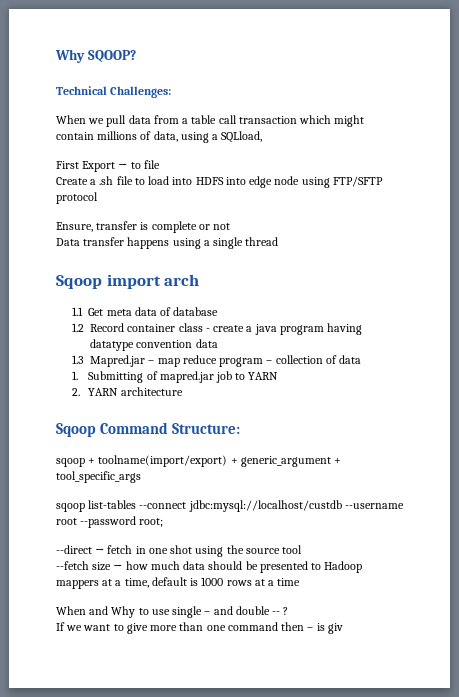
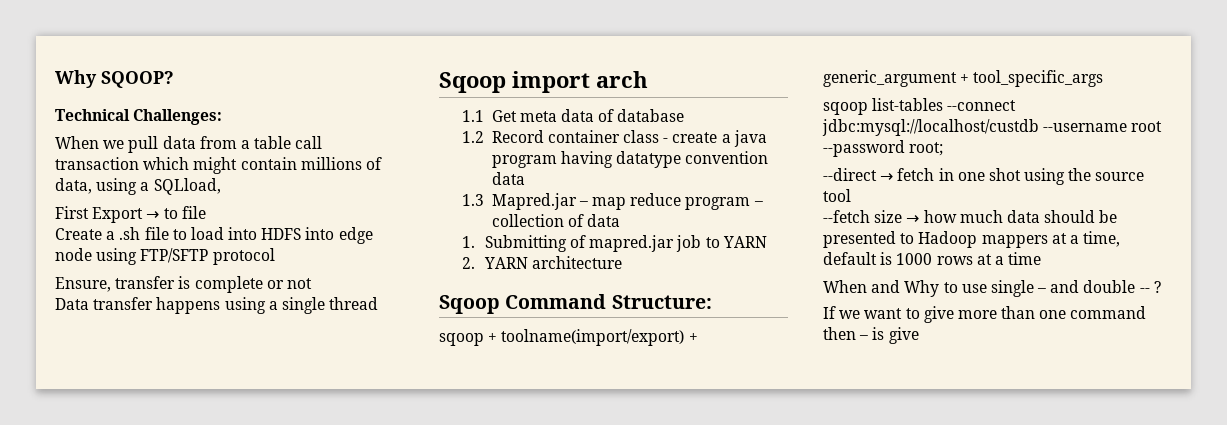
[327,623,343,634] giv -> [888,327,919,344] give

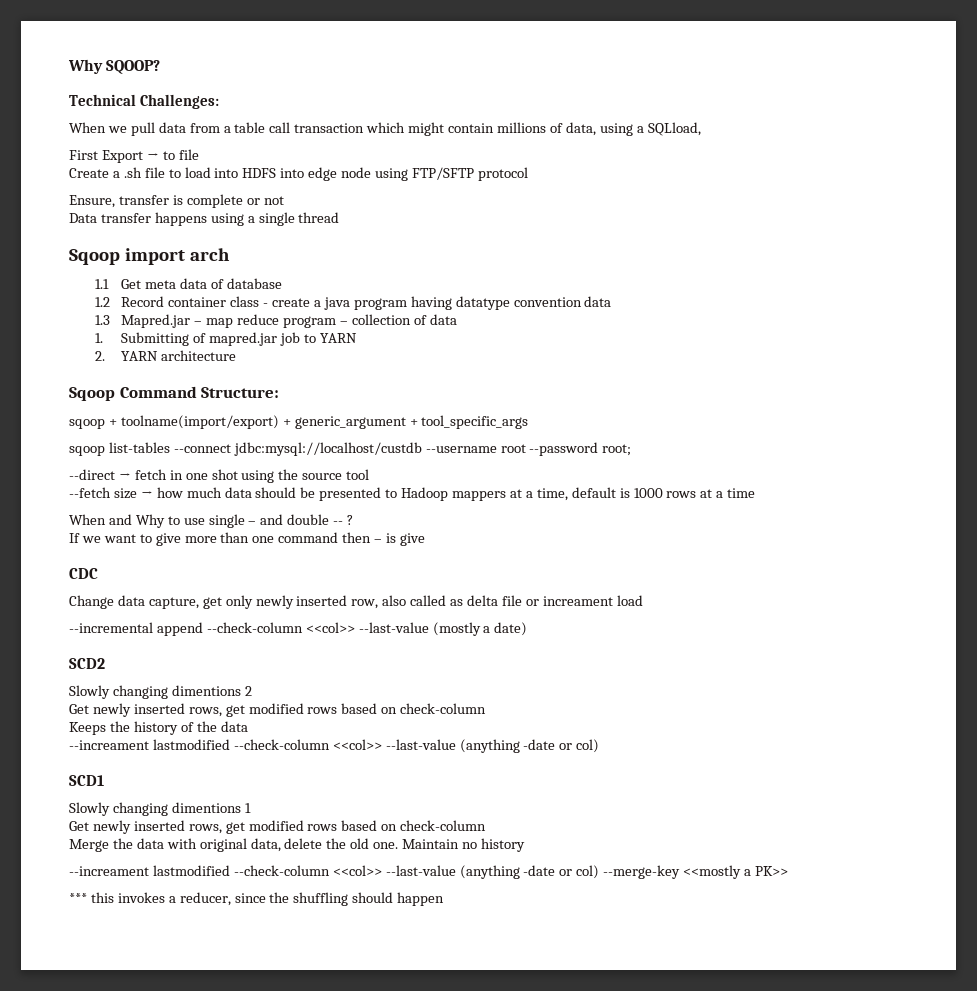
(919, 335) none -> [69,568,98,579] [69,595,643,609] [69,622,528,636] [69,658,105,669] [69,685,252,699] [69,703,487,717] [69,721,248,735] [69,739,600,753] [69,775,104,786] [69,802,251,816] [69,820,487,834] [69,838,525,852] [69,865,788,879] [69,892,445,906] // CDC // Change data capture, get only newly inserted row, also called as delta file or increament load // --incremental append --check-column <<col>> --last-value (mostly a date) // SCD2 // Slowly changing dimentions 2 // Get newly inserted rows, get modified rows based on check-column // Keeps the history of the data // --increament lastmodified --check-column <<col>> --last-value (anything -date or col) // SCD1 // Slowly changing dimentions 1 // Get newly inserted rows, get modified rows based on check-column // Merge the data with original data, delete the old one. Maintain no history // --increament lastmodified --check-column <<col>> --last-value (anything -date or col) --merge-key <<mostly a PK>> // *** this invokes a reducer, since the shuffling should happen

